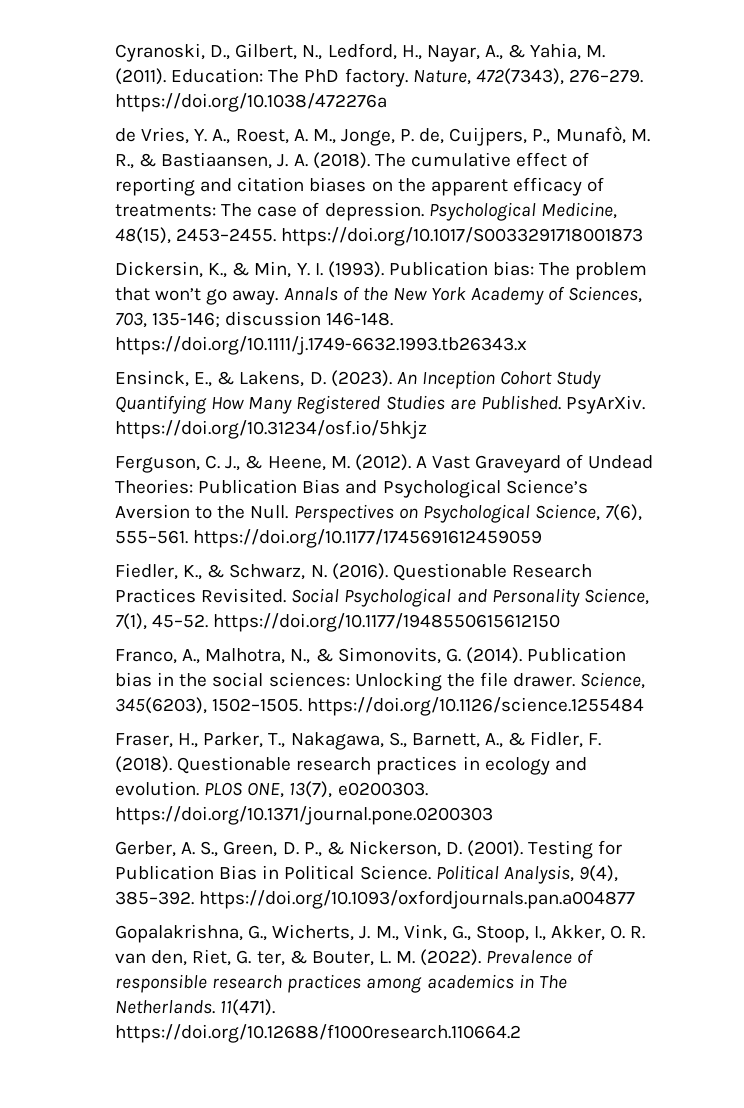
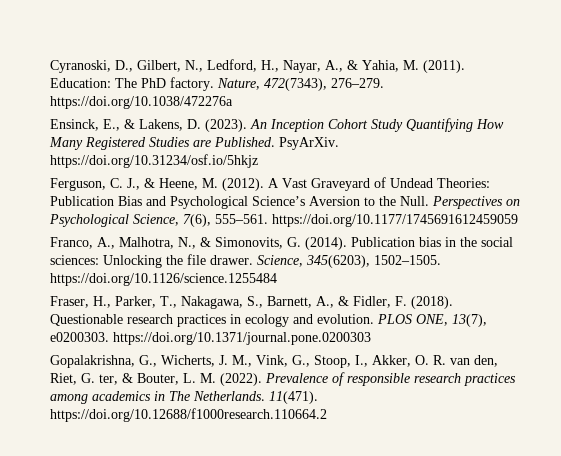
[115,126,650,146] [115,152,590,169] [115,177,605,196] [115,202,617,221] [115,227,644,246] [115,261,648,280] [115,286,643,305] [115,311,394,328] [115,336,528,355] // de Vries, Y. A., Roest, A. M., Jonge, P. de, Cuijpers, P., Munafò, M. R., & Bastiaansen, J. A. (2018). The cumulative effect of reporting and citation biases on the apparent efficacy of treatments: The case of depression. Psychological Medicine, 48(15), 2453–2455. https://doi.org/10.1017/S0033291718001873 // Dickersin, K., & Min, Y. I. (1993). Publication bias: The problem that won’t go away. Annals of the New York Academy of Sciences, 703, 135-146; discussion 146-148. https://doi.org/10.1111/j.1749-6632.1993.tb26343.x -> (234, 102) none
[115,563,592,581] [115,588,649,607] [115,613,561,632] // Fiedler, K., & Schwarz, N. (2016). Questionable Research Practices Revisited. Social Psychological and Personality Science, 7(1), 45–52. https://doi.org/10.1177/1948550615612150 -> (519, 220) none
[115,840,623,859] [115,865,618,884] [115,890,636,909] // Gerber, A. S., Green, D. P., & Nickerson, D. (2001). Testing for Publication Bias in Political Science. Political Analysis, 9(4), 385–392. https://doi.org/10.1093/oxfordjournals.pan.a004877 -> (372, 338) none

